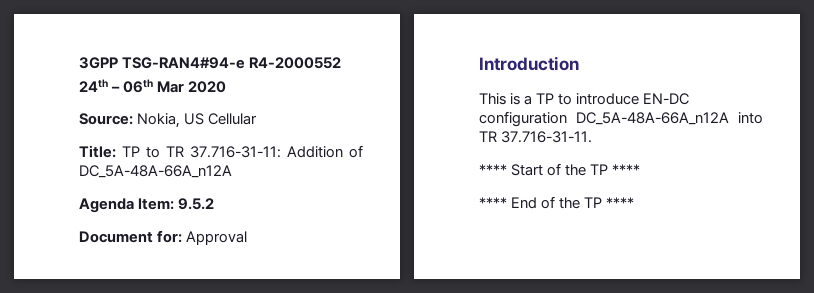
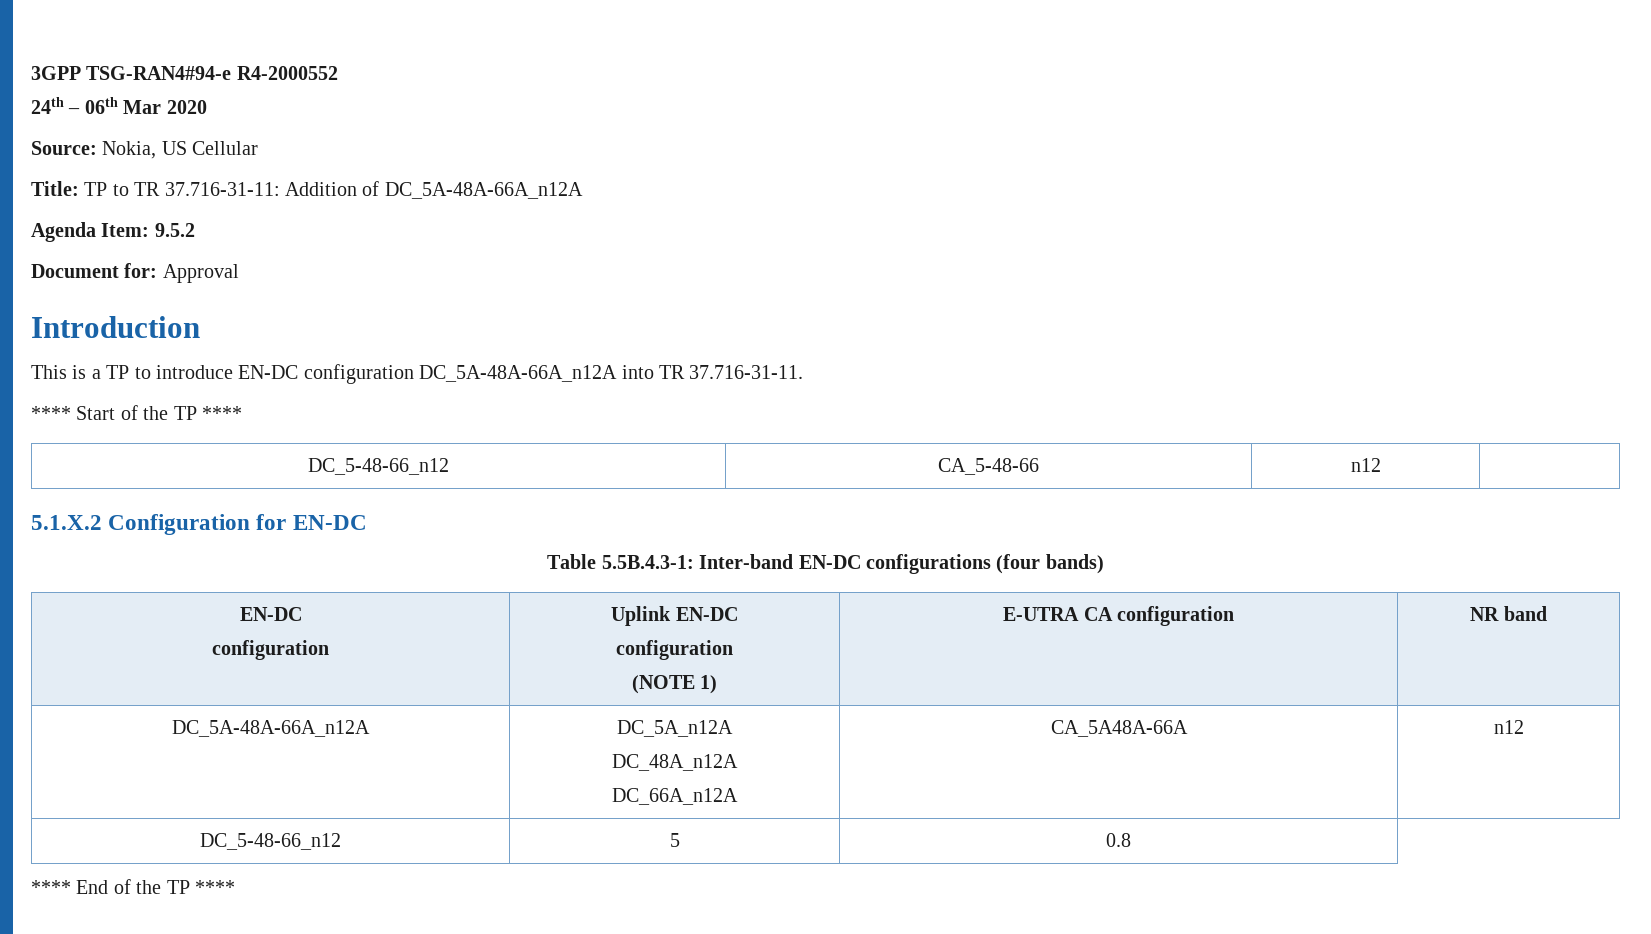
(641, 169) none -> [308,458,449,475] [938,458,1039,475] [1350,458,1381,472] [31,514,367,535] [547,554,1104,574] [239,607,302,621] [212,640,329,660] [611,606,738,626] [616,640,733,660] [631,675,718,694] [1003,606,1234,626] [1470,606,1547,621] [172,720,370,737] [617,720,733,737] [612,754,738,771] [612,788,738,805] [1050,720,1188,737] [1493,720,1524,734] [200,833,341,850] [669,833,680,847] [1106,833,1131,847] // DC_5-48-66_n12 | CA_5-48-66 | n12 | // 5.1.X.2 Configuration for EN-DC // Table 5.5B.4.3-1: Inter-band EN-DC configurations (four bands) // EN-DC // configuration | Uplink EN-DC // configuration // (NOTE 1) | E-UTRA CA configuration | NR band // DC_5A-48A-66A_n12A | DC_5A_n12A // DC_48A_n12A // DC_66A_n12A | CA_5A48A-66A | n12 // DC_5-48-66_n12 | 5 | 0.8

